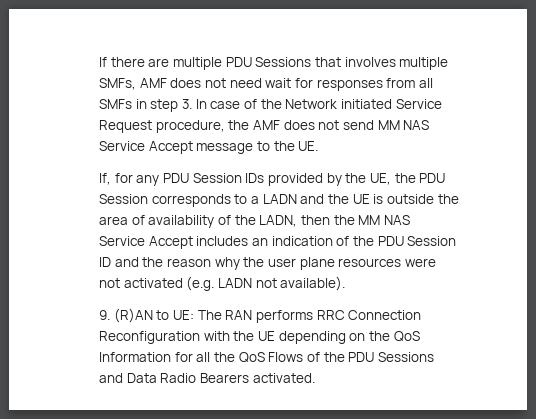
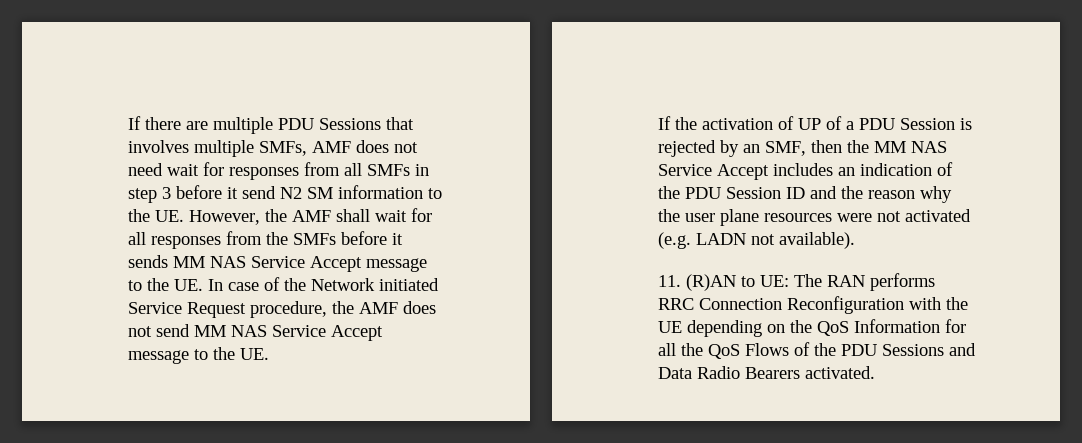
[181,99,192,109] 3. -> [162,185,443,199] [128,208,433,225] [128,231,404,249] [128,255,428,272] [128,278,204,291] 3 before it send N2 SM information to the UE. However, the AMF shall wait for all responses from the SMFs before it sends MM NAS Service Accept message to the UE.
[99,173,446,186] [99,194,459,207] [99,215,298,228] If, for any PDU Session IDs provided by the UE, the PDU Session corresponds to a LADN and the UE is outside the area of availability of the LADN, -> [658,116,973,130] [658,140,807,157] If the activation of UP of a PDU Session is rejected by an SMF,
[99,310,111,320] 9. -> [658,275,682,287] 11.

